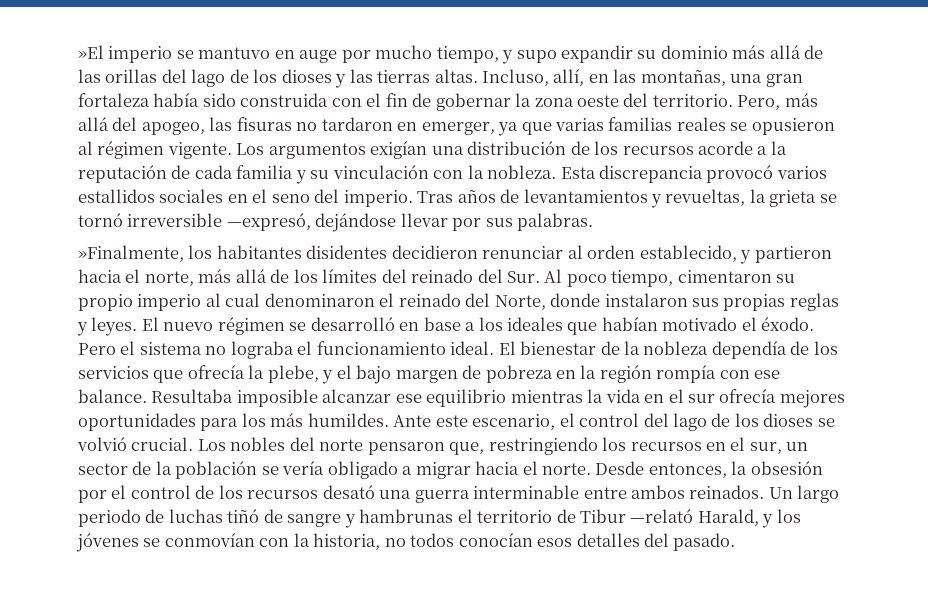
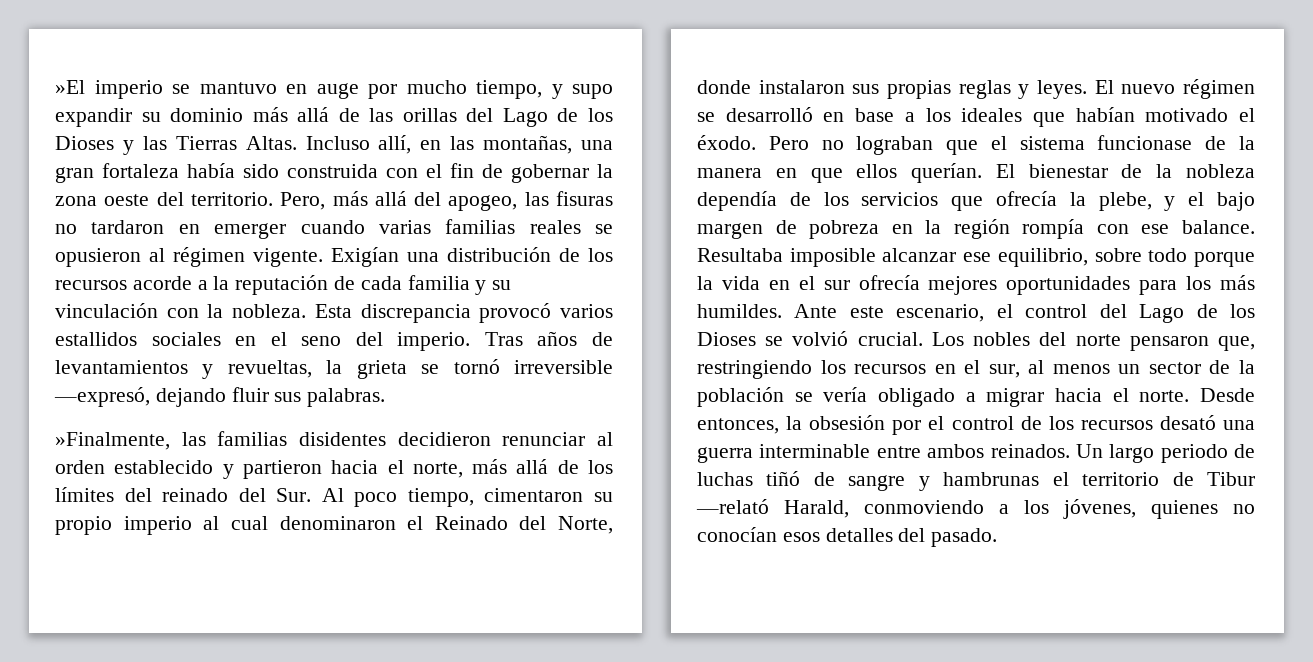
[191,69,332,87] lago de los dioses -> [502,108,613,127] [55,136,114,150] Lago de los Dioses
[377,69,550,86] tierras altas. Incluso, -> [175,136,370,150] Tierras Altas. Incluso
[421,122,552,136] emerger, ya que -> [214,220,365,239] emerger cuando
[236,141,428,159] Los argumentos exigían -> [331,247,399,267] Exigían
[315,213,482,232] dejándose llevar por -> [155,387,269,407] dejando fluir
[188,245,302,259] los habitantes -> [181,431,288,446] las familias
[639,245,737,262] establecido, -> [114,460,214,474] establecido
[398,293,461,307] reinado -> [434,516,508,530] Reinado
[120,341,495,359] el sistema no lograba el funcionamiento ideal. -> [821,135,1255,155] [697,163,983,183] no lograban que el sistema funcionase de la manera en que ellos querían.
[426,389,583,407] equilibrio mientras -> [997,248,1255,267] equilibrio, sobre todo porque
[673,413,814,431] lago de los dioses -> [1139,304,1255,323] [697,332,756,346] Lago de los Dioses
(782, 448) none -> [1028,360,1110,374] al menos
[762,509,801,528] [76,533,455,552] y los jóvenes se conmovían con la historia, no todos -> [864,499,1255,519] conmoviendo a los jóvenes, quienes no

